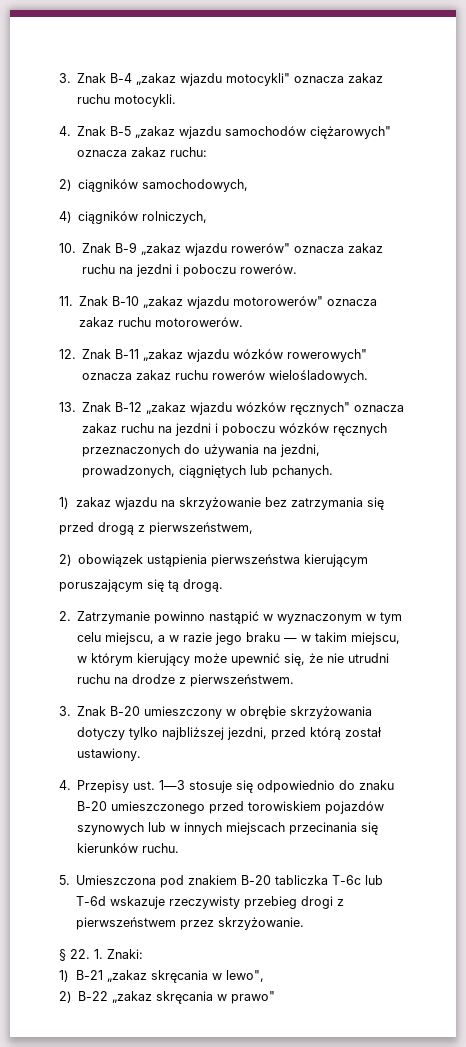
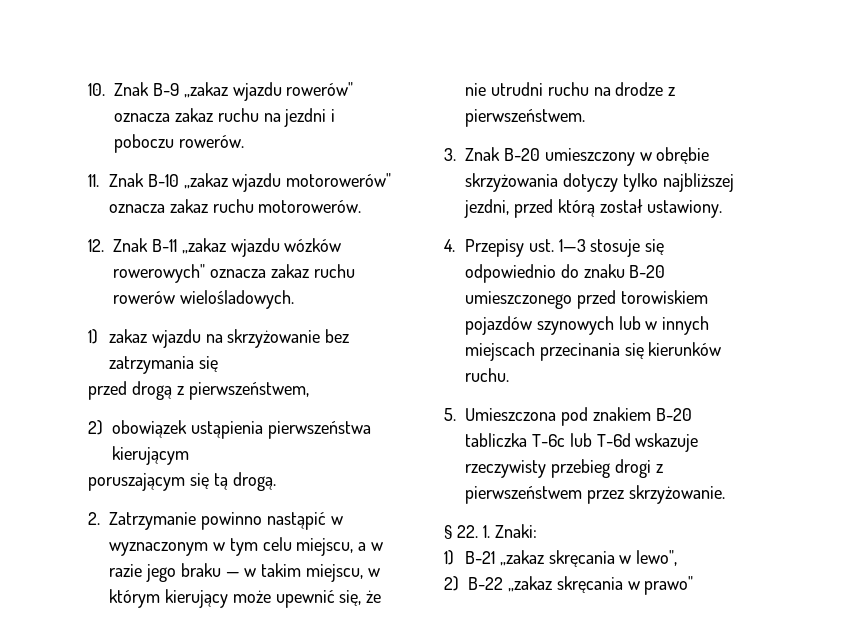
[59,73,384,86] [77,94,177,107] [59,126,392,139] [77,147,208,157] [59,179,249,192] [59,211,208,224] 3. Znak B-4 „zakaz wjazdu motocykli" oznacza zakaz ruchu motocykli. // 4. Znak B-5 „zakaz wjazdu samochodów ciężarowych" oznacza zakaz ruchu: // 2) ciągników samochodowych, // 4) ciągników rolniczych, // -> (88, 89) none
[59,402,405,415] [82,423,388,436] [82,444,321,457] [82,465,334,478] // 13. Znak B-12 „zakaz wjazdu wózków ręcznych" oznacza zakaz ruchu na jezdni i poboczu wózków ręcznych przeznaczonych do używania na jezdni, prowadzonych, ciągniętych lub pchanych. -> (294, 299) none

